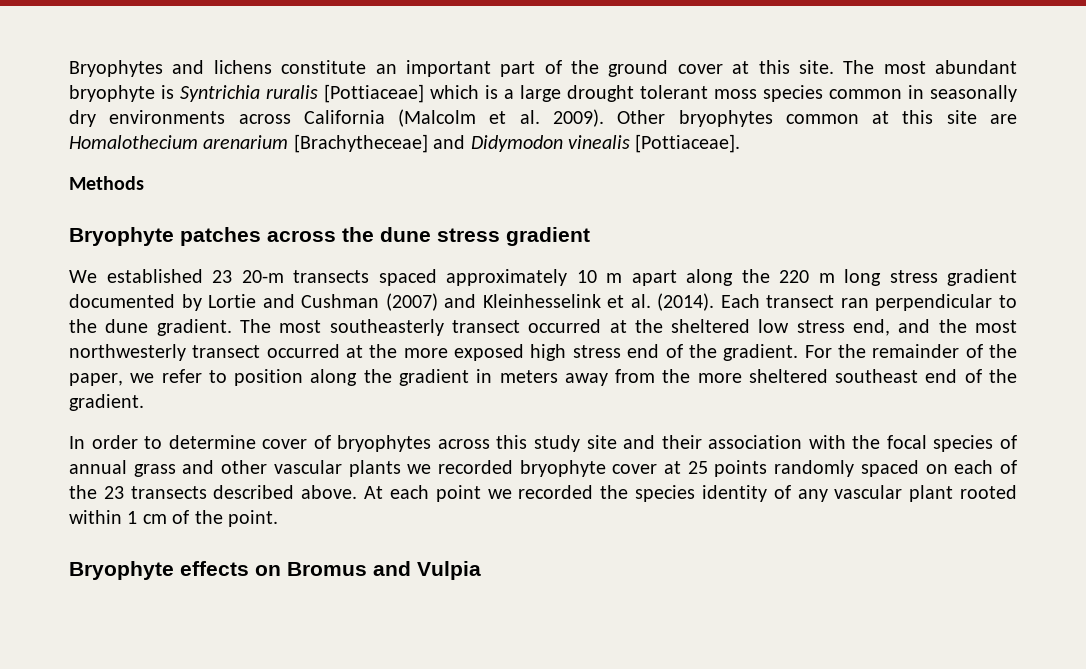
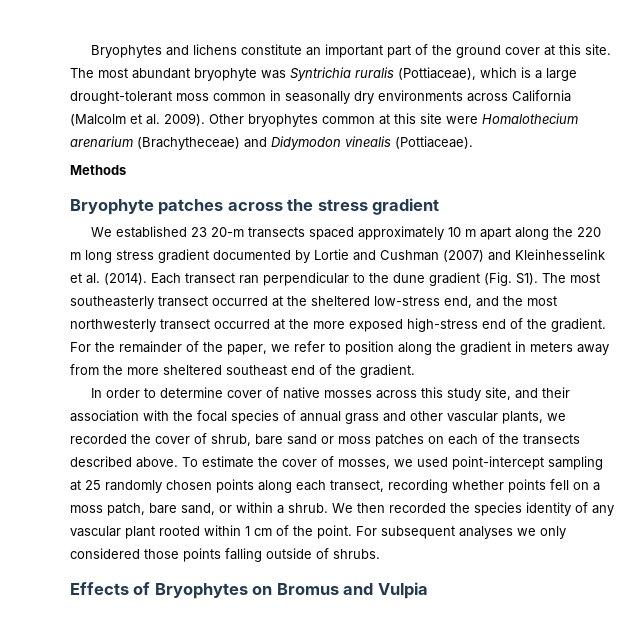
[161,85,174,99] is -> [261,70,286,79] was
[324,84,424,103] [Pottiaceae] -> [398,67,476,80] (Pottiaceae),
[567,85,823,102] drought tolerant moss species -> [70,91,209,104] drought-tolerant moss
[990,114,1018,124] are -> [446,116,478,124] were
[293,134,428,153] [Brachytheceae] -> [137,137,240,150] (Brachytheceae)
[635,134,741,153] [Pottiaceae]. -> [395,136,473,149] (Pottiaceae).
[380,227,431,242] dune -> (314, 205) none
[156,319,232,336] gradient. -> [429,272,538,286] gradient (Fig. S1).
[758,319,845,333] low stress -> [374,296,440,306] low-stress
[530,344,621,361] high stress -> [407,318,478,332] high-stress
[337,435,432,452] bryophytes -> [283,387,373,399] native mosses
[586,435,617,449] site -> [485,387,512,400] site,
[348,460,919,477] plants we recorded bryophyte cover at 25 points randomly spaced -> [502,411,566,424] [70,433,424,447] plants, we recorded the cover of shrub, bare sand or moss patches
[103,486,124,499] 23 -> (519, 439) none
[364,485,512,502] At each point we -> [182,456,603,470] [70,479,600,493] [70,502,385,516] To estimate the cover of mosses, we used point-intercept sampling at 25 randomly chosen points along each transect, recording whether points fell on a moss patch, bare sand, or within a shrub. We then
[69,561,249,580] // Bryophyte effects -> [356,526,566,539] [70,548,380,562] [70,582,248,599] For subsequent analyses we only considered those points falling outside of shrubs. // Effects of Bryophytes

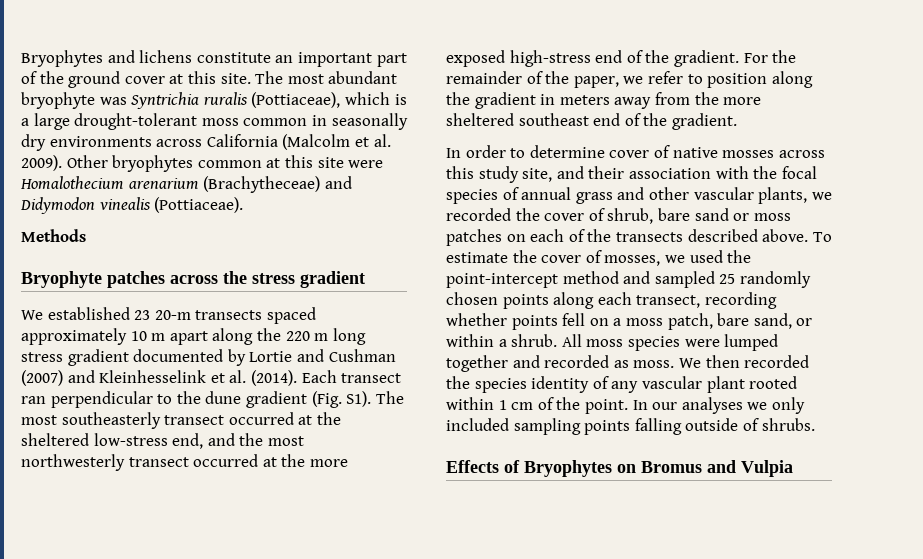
[452,456,603,470] [70,480,81,491] point-intercept sampling at -> [727,250,752,263] [446,271,715,288] the point-intercept method and sampled
(328, 508) none -> [561,334,779,351] [446,355,675,372] All moss species were lumped together and recorded as moss.
[356,526,455,539] For subsequent -> [632,400,678,410] In our
[70,548,179,559] considered those -> [446,418,581,435] included sampling

